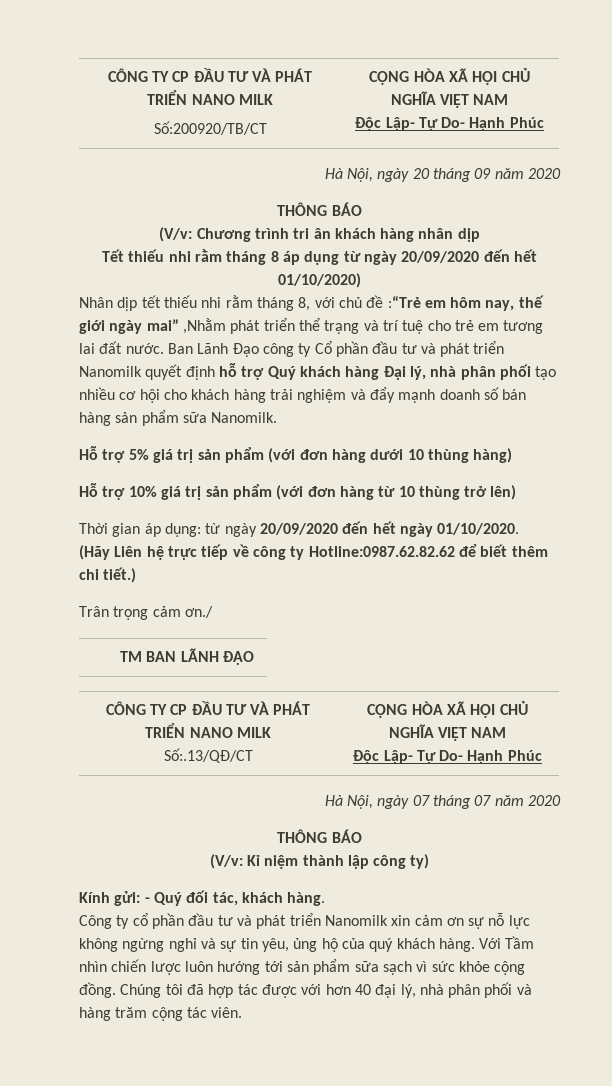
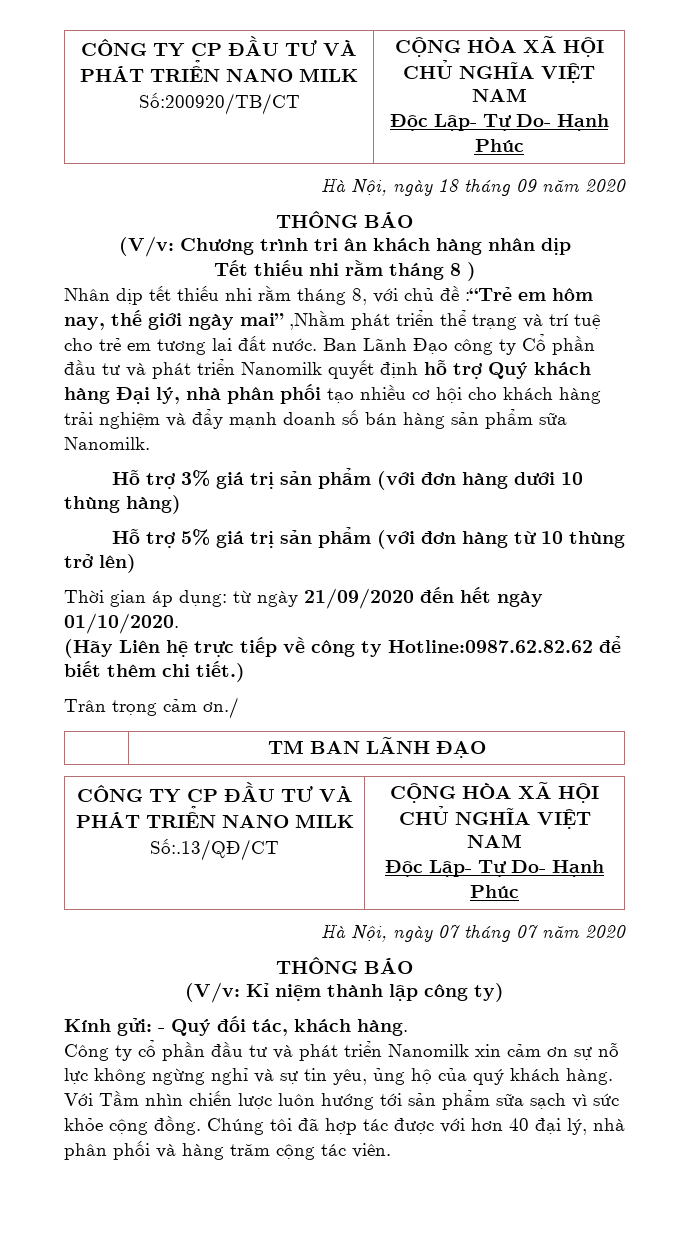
[412,168,430,179] 20 -> [438,179,459,192] 18
[283,249,537,265] [278,273,361,288] áp dụng từ ngày 20/09/2020 đến hết 01/10/2020) -> [466,262,476,281] )
[128,449,149,460] 5% -> [180,470,210,486] 3%
[128,486,157,497] 10% -> [180,529,210,545] 5%
[259,523,338,535] 20/09/2020 -> [304,588,414,609] 21/09/2020

